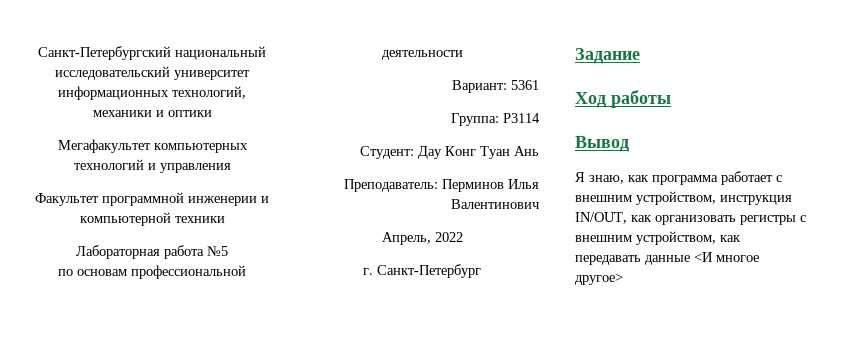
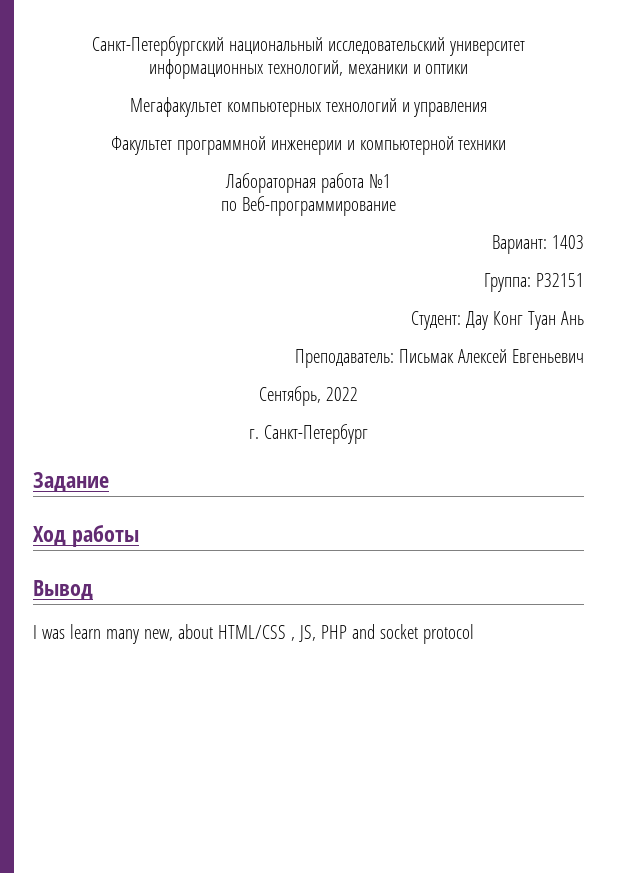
[207,246,228,256] №5 -> [368,174,391,188] №1
[77,265,246,279] [381,50,463,60] основам профессиональной деятельности -> [241,196,396,216] Веб-программирование
[511,80,539,90] 5361 -> [552,235,584,249] 1403
[503,113,540,123] P3114 -> [536,273,584,287] P32151
[442,179,539,192] [451,199,539,209] [381,232,431,245] Перминов Илья Валентинович // Апрель, -> [399,349,584,363] [259,386,322,406] Письмак Алексей Евгеньевич // Сентябрь,
[575,171,782,185] [575,191,792,205] [575,212,806,225] [575,231,741,245] [575,252,759,265] [575,273,623,285] Я знаю, как программа работает с внешним устройством, инструкция IN/OUT, как организовать регистры с внешним устройством, как передавать данные <И многое другое> -> [33,624,474,644] I was learn many new, about HTML/CSS , JS, PHP and socket protocol

